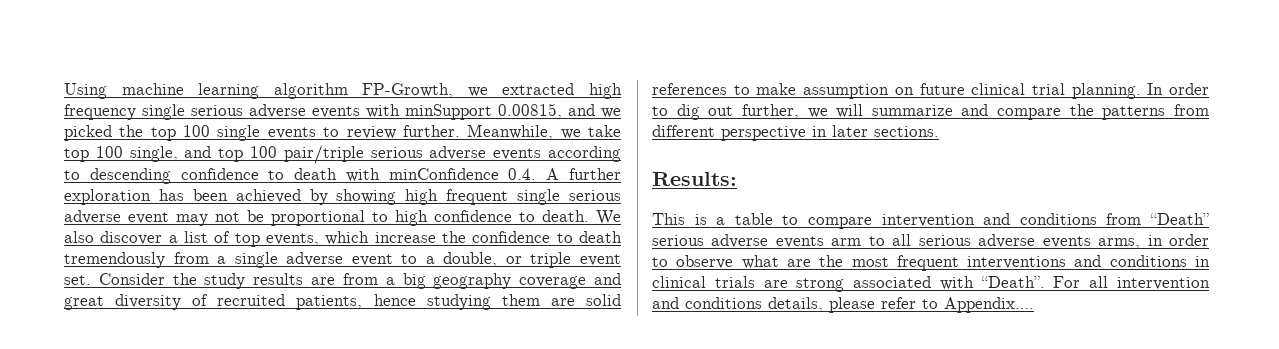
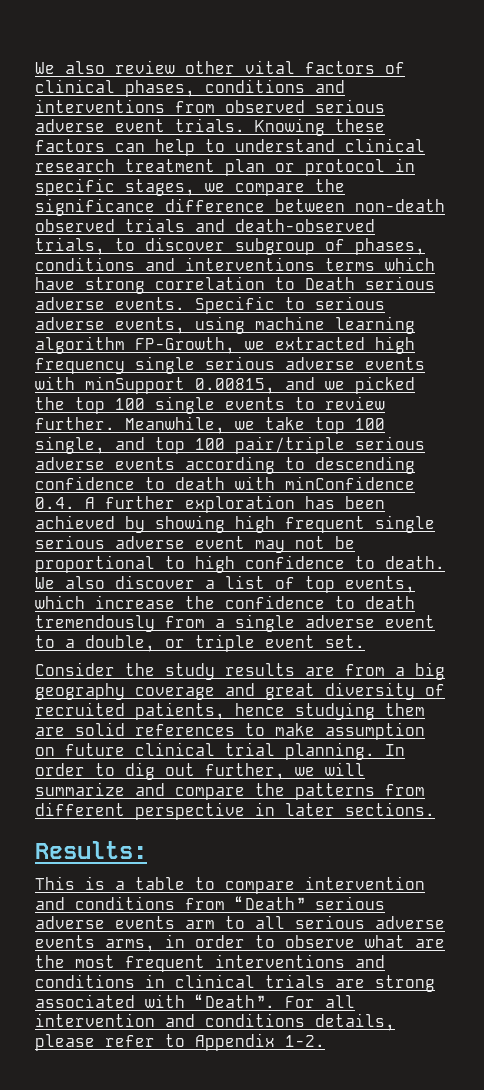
[64,83,107,99] Using -> [35,60,405,74] [35,79,345,97] [35,99,385,113] [35,118,385,136] [35,138,425,156] [35,158,415,176] [35,178,345,196] [35,198,445,216] [35,218,375,232] [35,237,425,255] [35,257,435,271] [35,276,435,294] [35,296,385,314] [35,316,245,334] We also review other vital factors of clinical phases, conditions and interventions from observed serious adverse event trials. Knowing these factors can help to understand clinical research treatment plan or protocol in specific stages, we compare the significance difference between non-death observed trials and death-observed trials, to discover subgroup of phases, conditions and interventions terms which have strong correlation to Death serious adverse events. Specific to serious adverse events, using
(91, 280) none -> (365, 641) //
[944,297,1034,313] Appendix…. -> [195,1033,325,1051] Appendix 1-2.

